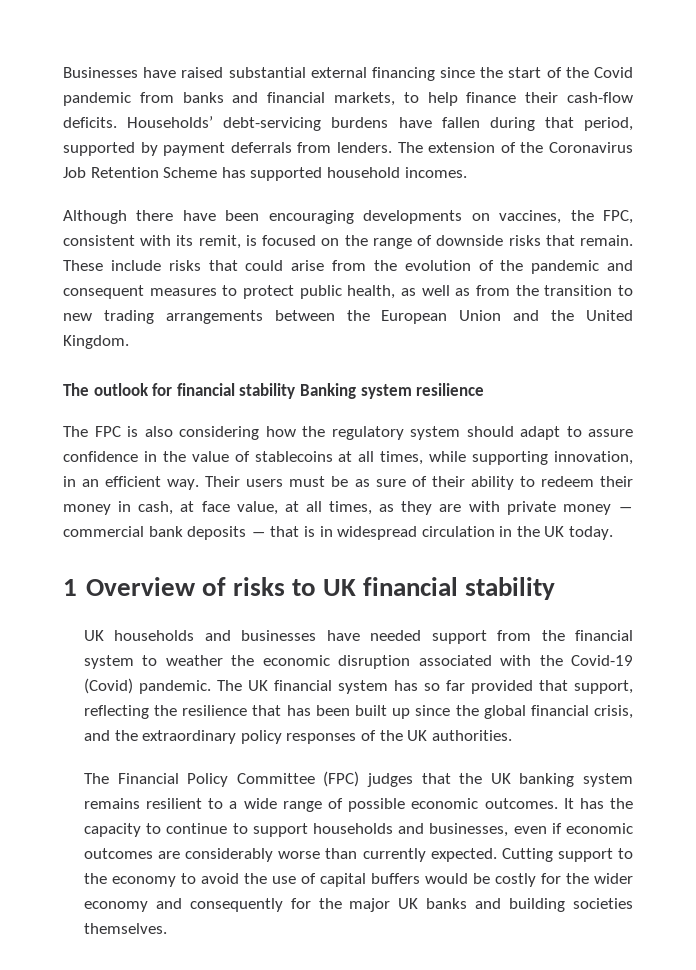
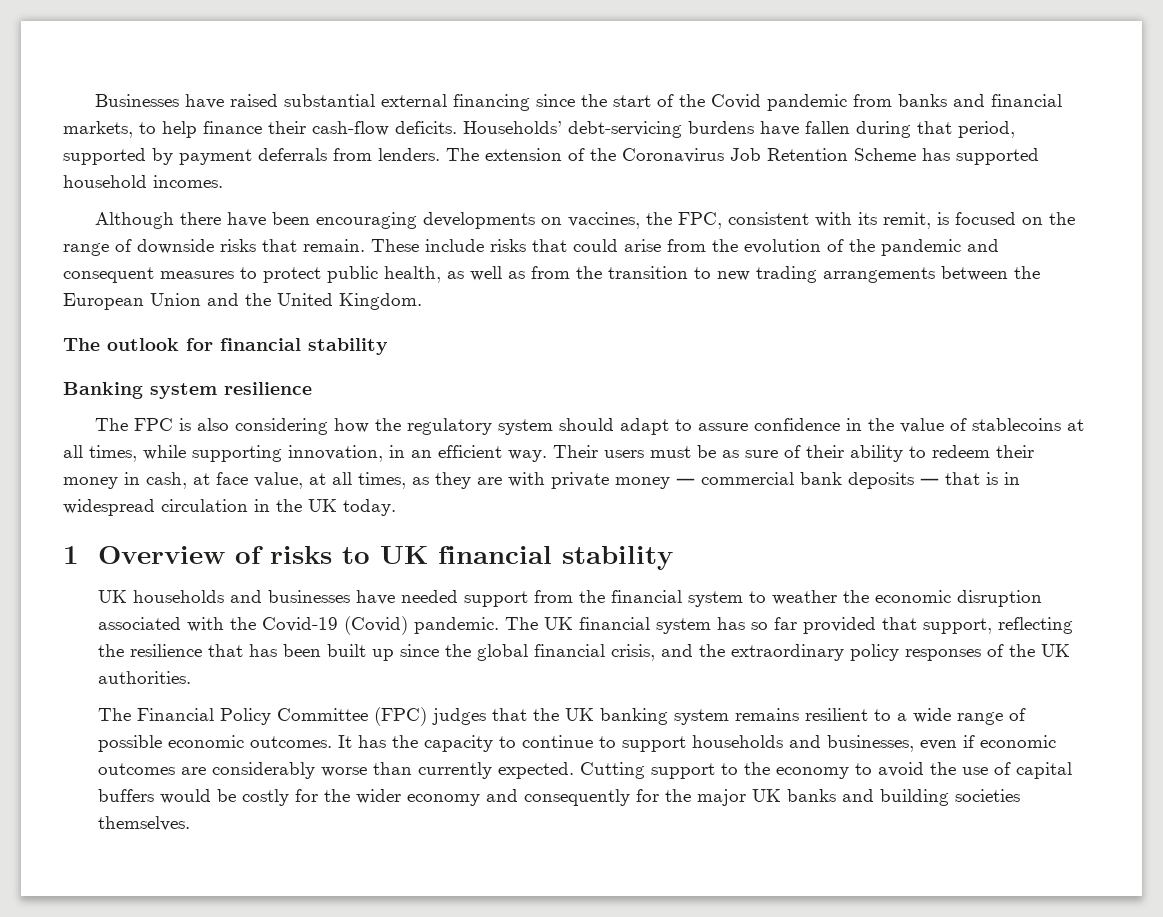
(296, 391) none -> (388, 346) //

